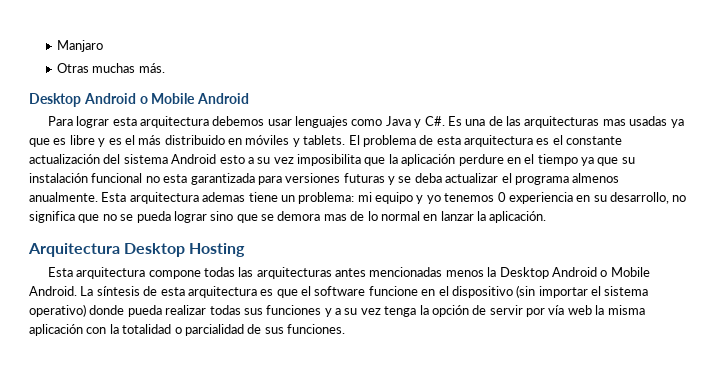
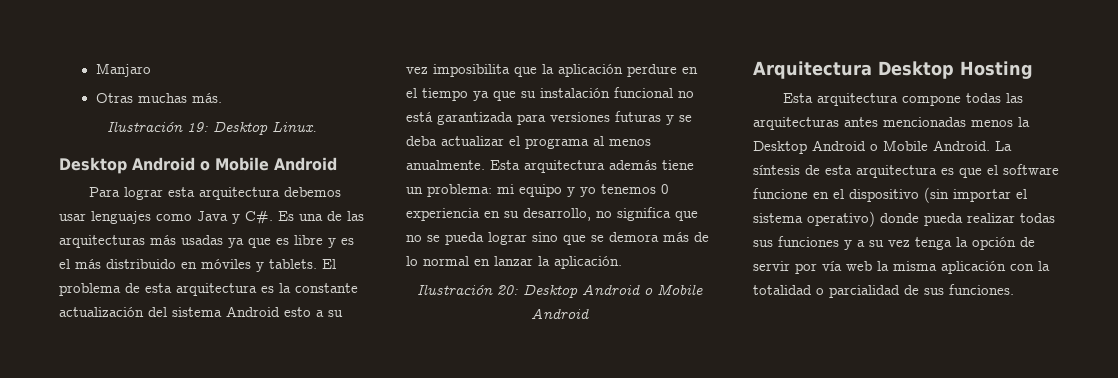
(165, 68) none -> [107,121,317,135] // Ilustración 19: Desktop Linux.
[602,119,626,126] mas -> [150,235,176,245] más
[552,135,563,145] el -> [279,283,291,293] la
[163,174,188,183] esta -> [406,112,433,122] está
[572,173,620,183] almenos -> [593,136,651,146] al menos
[202,192,246,202] ademas -> [609,160,657,170] además
[323,214,347,221] mas -> [663,232,689,242] más
(547, 217) none -> [416,284,703,298] [530,308,589,319] // Ilustración 20: Desktop Android o Mobile Android

